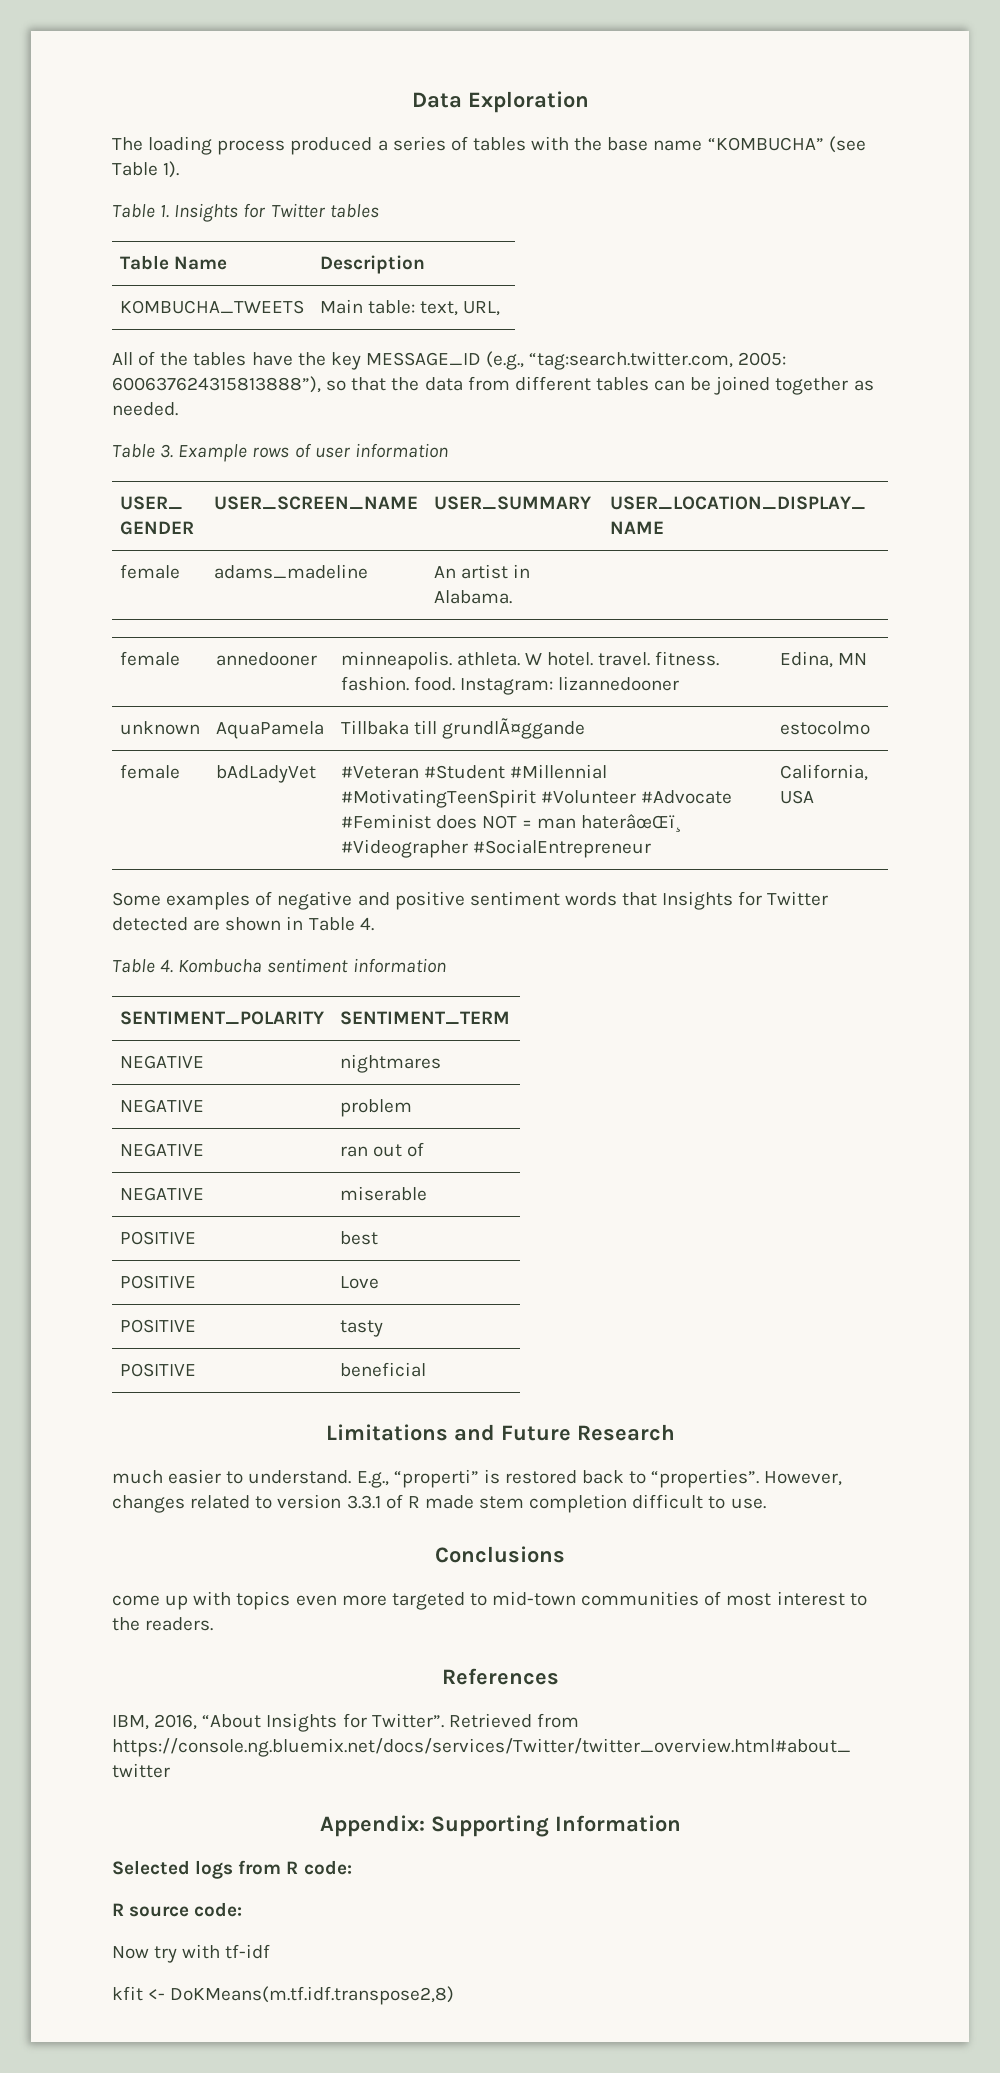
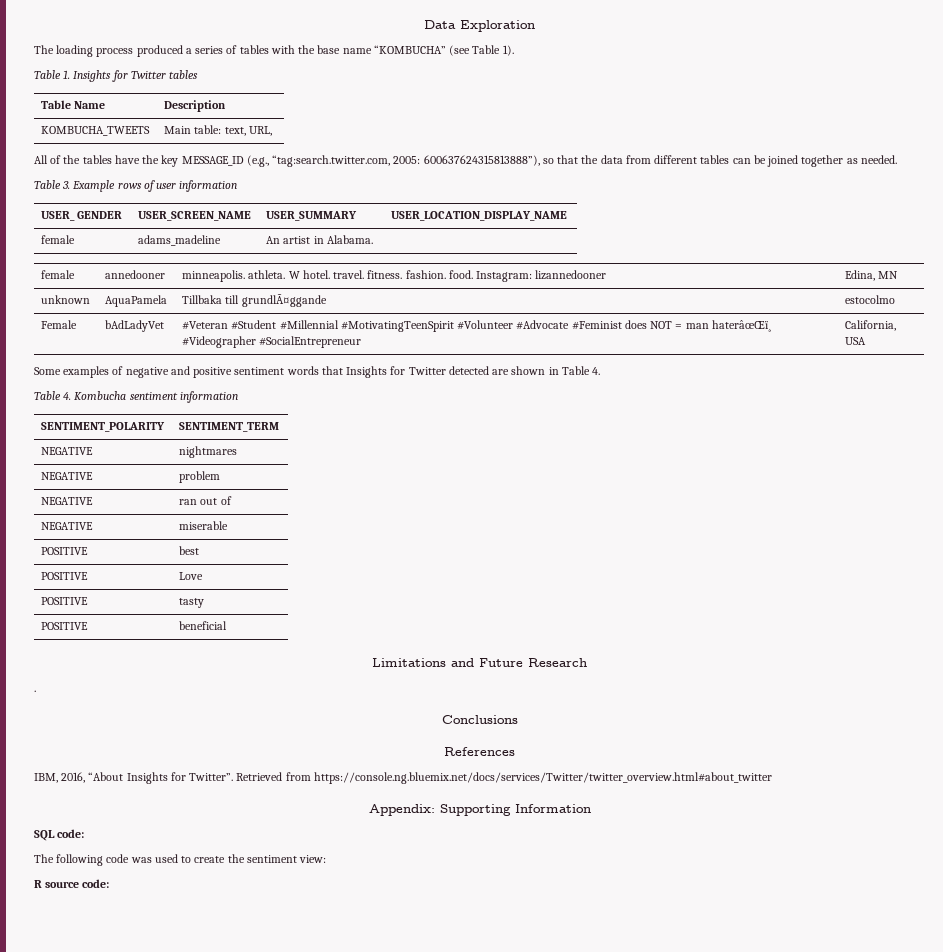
[119,764,180,779] female -> [41,320,78,329] Female
[112,1469,843,1488] [112,1494,766,1513] [435,1546,565,1563] [112,1591,867,1610] [112,1617,214,1631] much easier to understand. E.g., “properti” is restored back to “properties”. However, changes related to version 3.3.1 of R made stem completion difficult to use. // Conclusions // come up with topics even more targeted to mid-town communities of most interest to the readers. -> [34,690,36,692] [441,715,518,724] . // Conclusions
[112,1860,352,1879] [112,1902,243,1917] [112,1944,271,1963] [112,1986,455,2005] Selected logs from R code: // R source code: // Now try with tf-idf // kfit <- DoKMeans(m.tf.idf.transpose2,8) -> [34,829,85,841] [34,854,327,866] [34,879,110,888] SQL code: // The following code was used to create the sentiment view: // R source code:

